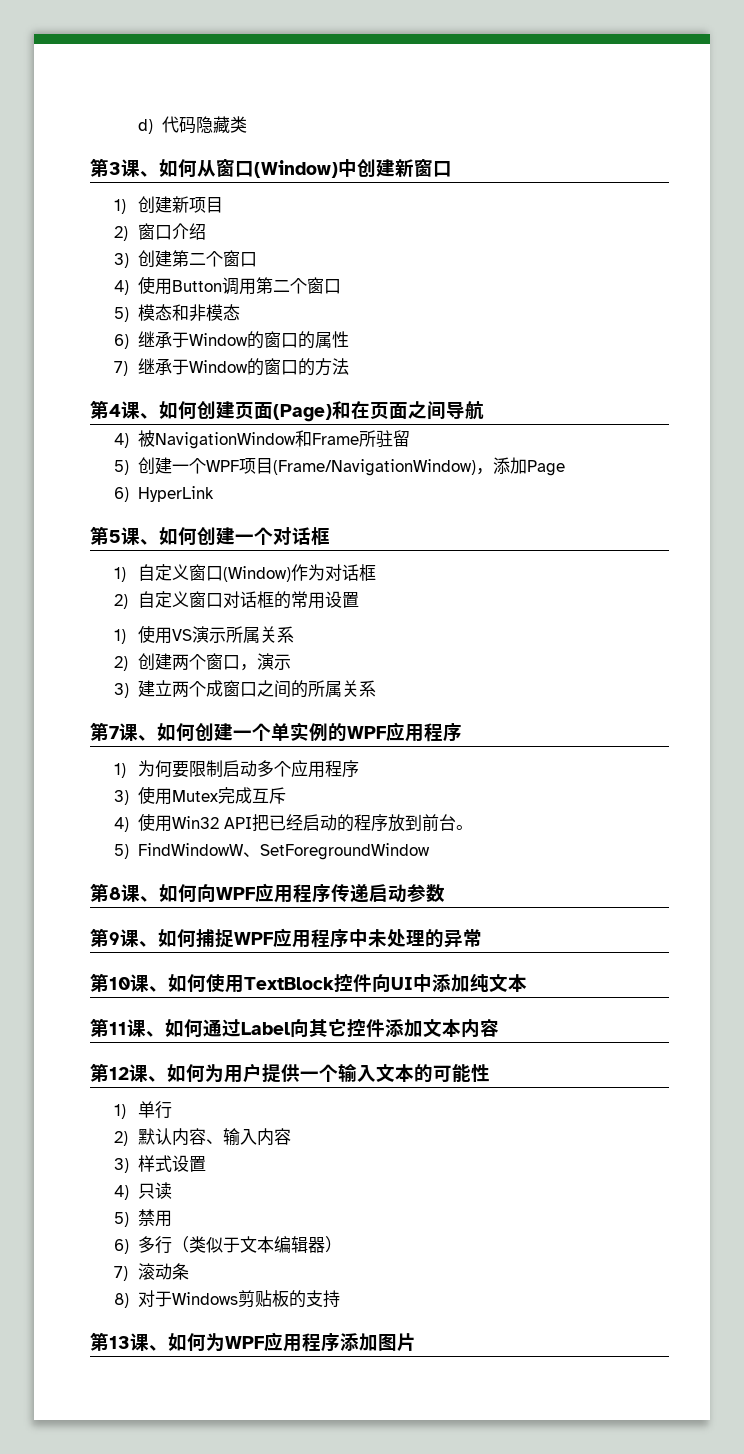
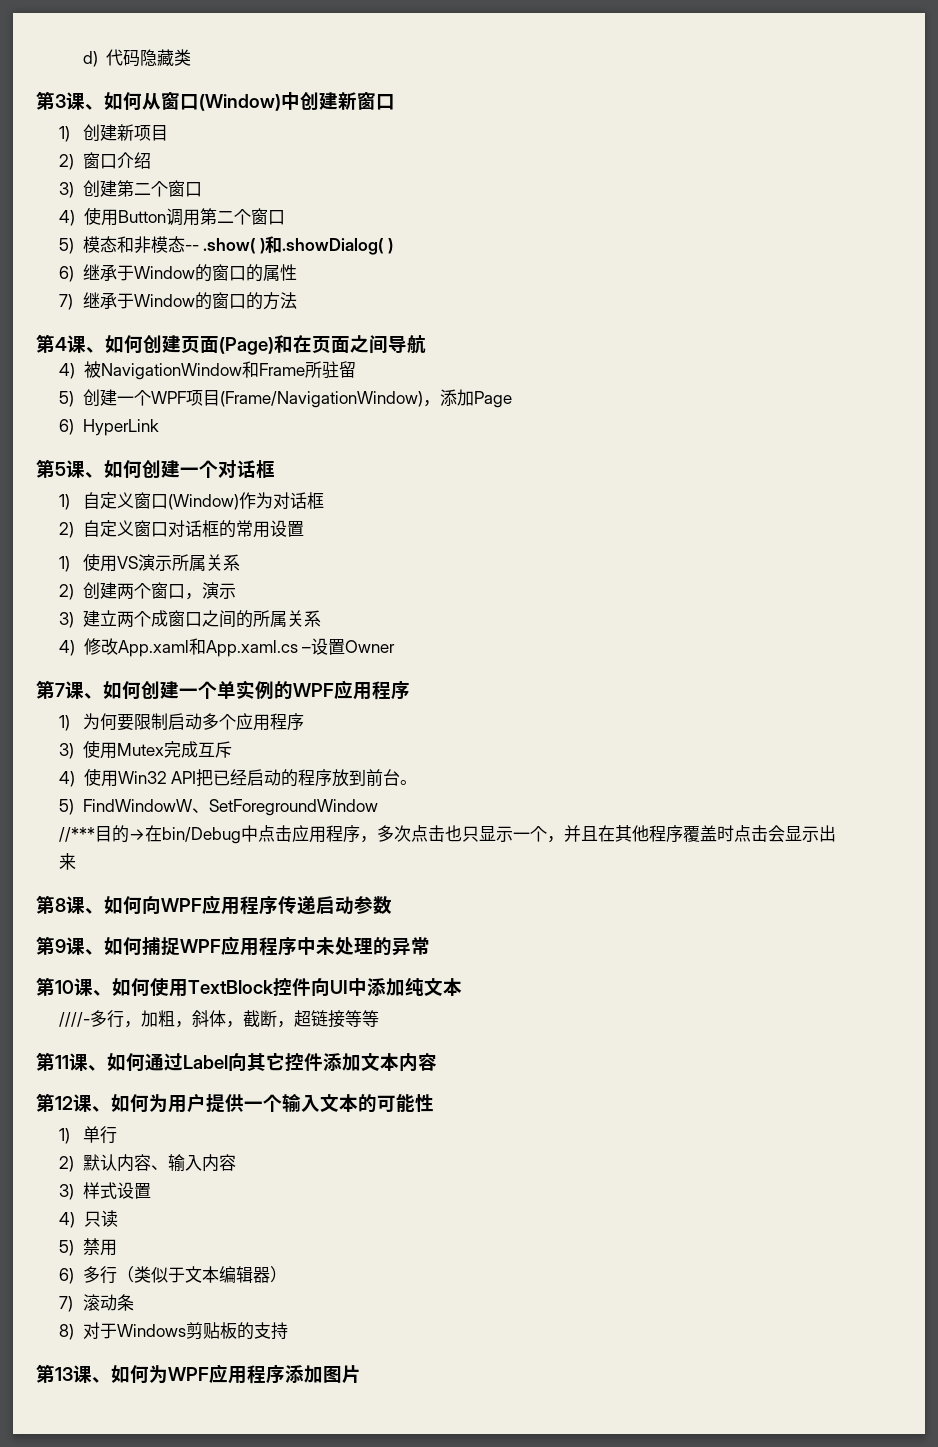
(241, 312) none -> [184,236,393,255] -- .show( )和.showDialog( )
(377, 688) none -> [59,638,396,657] // 4)修改App.xaml和App.xaml.cs –设置Owner
(431, 851) none -> [59,825,837,844] [59,853,77,870] // //***目的→在bin/Debug中点击应用程序，多次点击也只显示一个，并且在其他程序覆盖时点击会显示出来
(527, 983) none -> [59,1010,380,1028] // ////-多行，加粗，斜体，截断，超链接等等

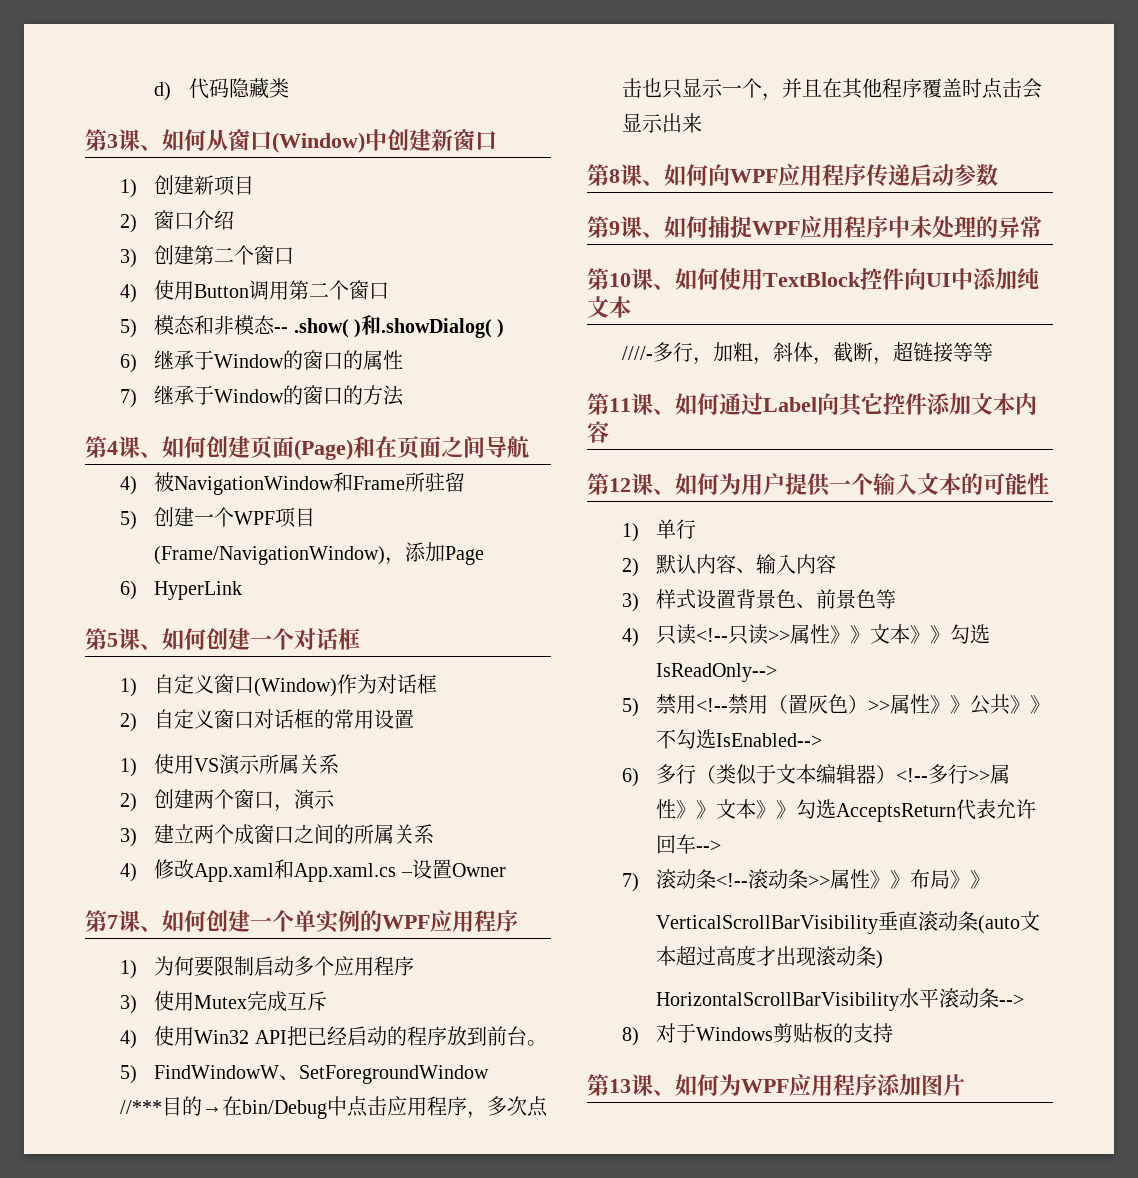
[59,1210,118,1228] [59,1238,117,1256] // 4)只读 // 5)禁用 -> [736,589,897,609] [621,624,991,647] [656,663,778,682] [621,694,1051,717] [656,729,823,749] 背景色、前景色等 // 4)只读<!--只读>>属性》》文本》》勾选IsReadOnly--> // 5)禁用<!--禁用（置灰色）>>属性》》公共》》不勾选IsEnabled-->
[59,1294,134,1312] // 7)滚动条 -> [896,764,1011,784] [656,799,1037,822] [656,834,722,854] [621,869,991,892] [656,911,1041,934] [656,945,884,969] [656,988,1025,1011] <!--多行>>属性》》文本》》勾选AcceptsReturn代表允许回车--> // 7)滚动条<!--滚动条>>属性》》布局》》 // VerticalScrollBarVisibility垂直滚动条(auto文本超过高度才出现滚动条) // HorizontalScrollBarVisibility水平滚动条-->

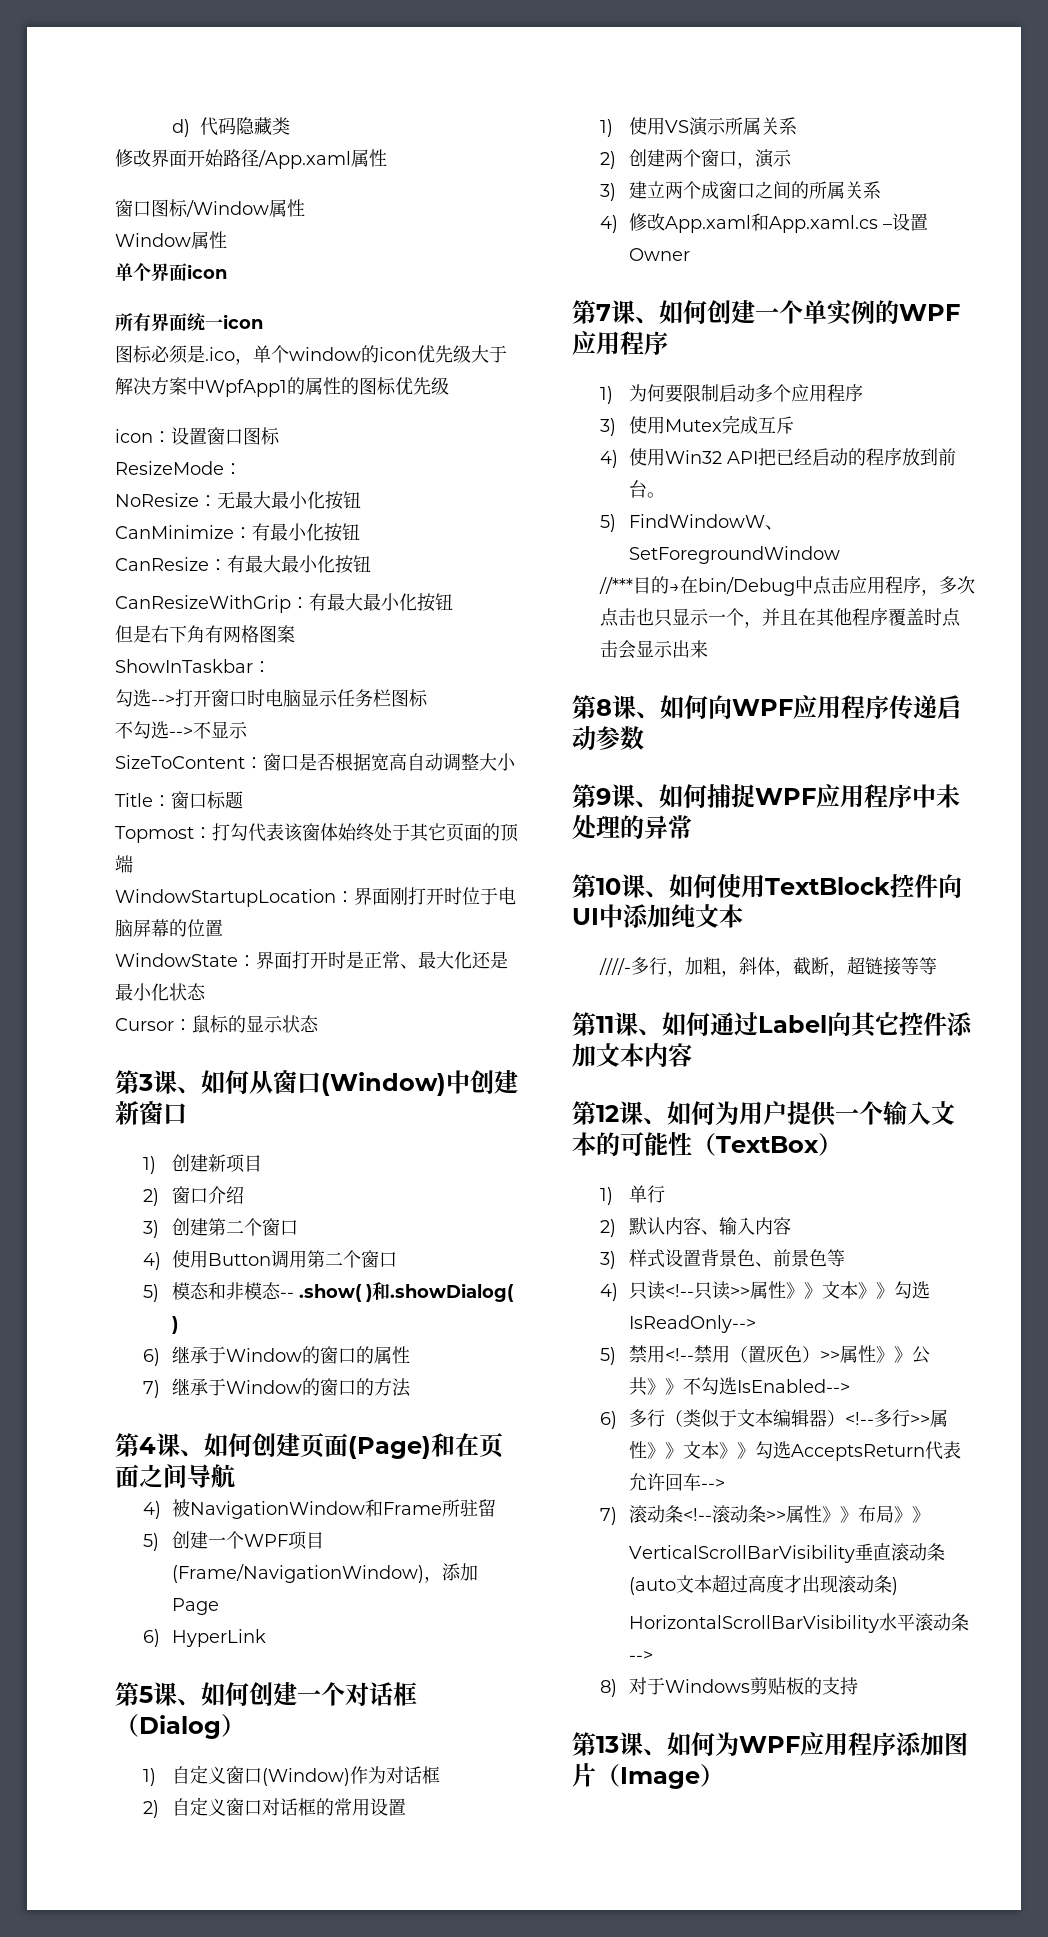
(289, 88) none -> [115,149,387,169] [115,199,305,217] [115,231,227,249] [115,263,227,281] [115,313,263,331] [115,345,507,365] [115,377,449,397] [115,427,280,445] [115,461,242,475] [115,491,361,510] [115,523,360,542] [115,555,371,574] [115,593,453,613] [115,625,295,643] [115,659,271,673] [115,689,428,707] [115,721,248,739] [115,753,516,771] [115,791,243,809] [115,823,519,843] [115,855,133,873] [115,887,516,907] [115,919,223,937] [115,951,508,969] [115,983,206,1001] [115,1015,319,1033] // 修改界面开始路径/App.xaml属性 // 窗口图标/Window属性 // Window属性 // 单个界面icon // 所有界面统一icon // 图标必须是.ico，单个window的icon优先级大于解决方案中WpfApp1的属性的图标优先级 // icon：设置窗口图标 // ResizeMode： // NoResize：无最大最小化按钮 // CanMinimize：有最小化按钮 // CanResize：有最大最小化按钮 // CanResizeWithGrip：有最大最小化按钮 // 但是右下角有网格图案 // ShowInTaskbar： // 勾选-->打开窗口时电脑显示任务栏图标 // 不勾选-->不显示 // SizeToContent：窗口是否根据宽高自动调整大小 // Title：窗口标题 // Topmost：打勾代表该窗体始终处于其它页面的顶端 // WindowStartupLocation：界面刚打开时位于电脑屏幕的位置 // WindowState：界面打开时是正常、最大化还是最小化状态 // Cursor：鼠标的显示状态
(360, 639) none -> [115,1714,245,1739] （Dialog）
(1049, 484) none -> [692,1133,842,1156] （TextBox）
(965, 1085) none -> [596,1764,724,1789] （Image）

